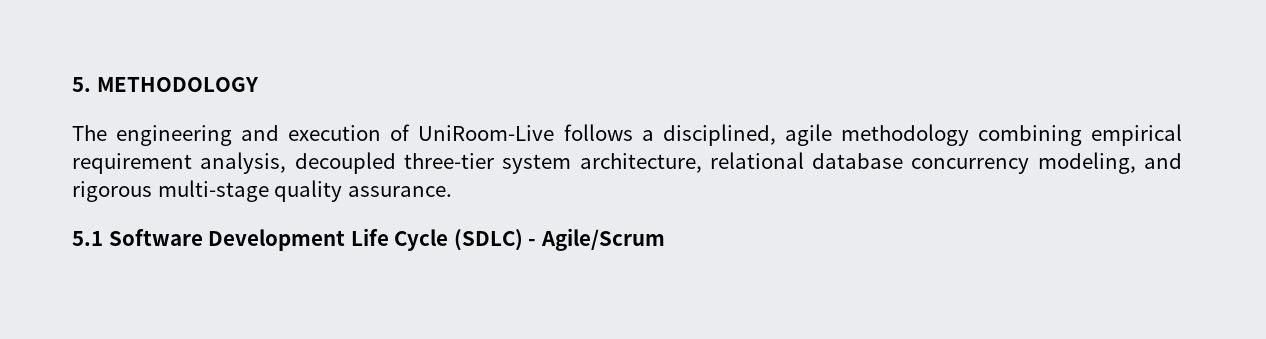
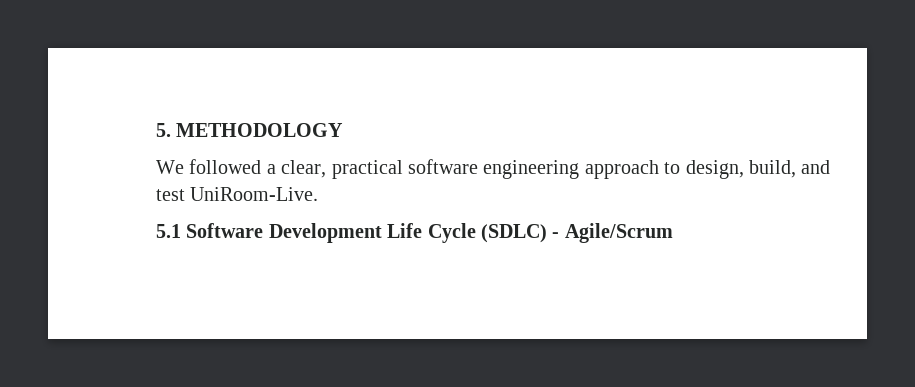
[72,124,1182,146] [72,152,1182,174] [72,180,452,202] The engineering and execution of UniRoom-Live follows a disciplined, agile methodology combining empirical requirement analysis, decoupled three-tier system architecture, relational database concurrency modeling, and rigorous multi-stage quality assurance. -> [156,159,831,179] [156,187,319,201] We followed a clear, practical software engineering approach to design, build, and test UniRoom-Live.

